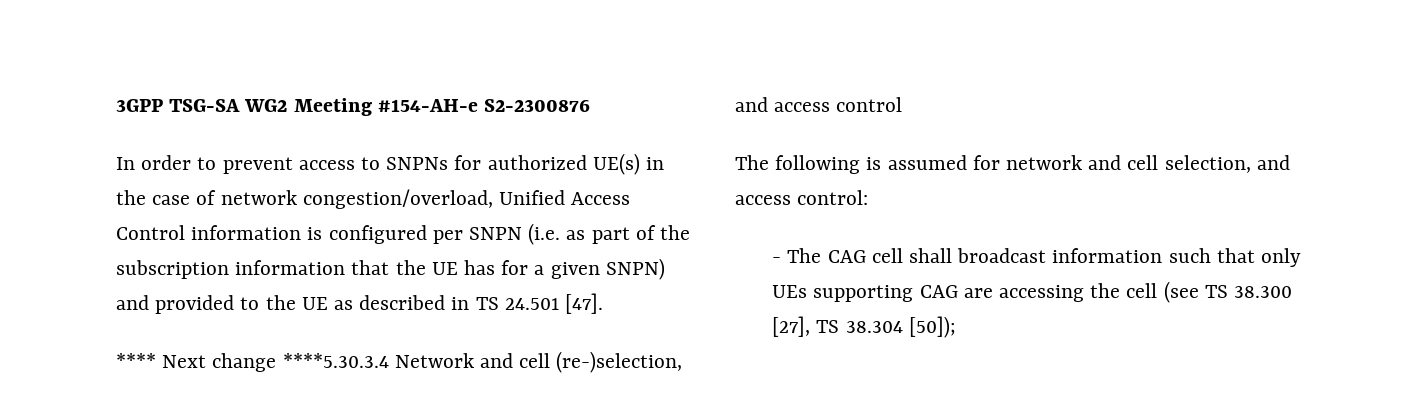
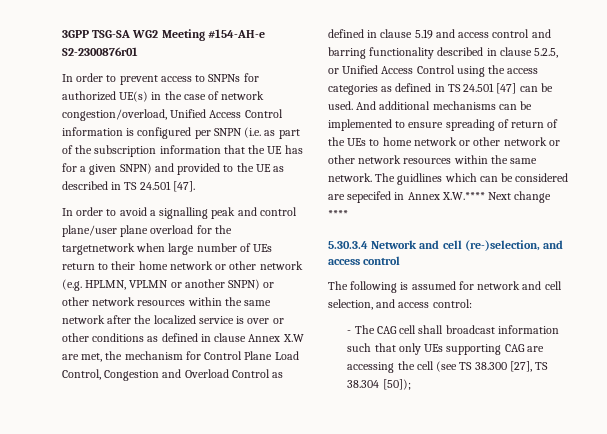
[484,99,591,112] S2-2300876 -> [62,47,138,56] S2-2300876r01
[116,353,389,372] **** Next change ****5.30.3.4 -> [62,207,297,219] [62,225,232,237] [62,243,273,255] [62,261,303,270] [62,279,275,291] [62,297,272,306] [62,315,284,325] [62,333,304,342] [62,351,299,362] [62,369,284,381] [328,29,551,39] [328,47,559,59] [328,65,539,77] [328,83,553,95] [328,101,533,110] [328,119,559,131] [328,137,560,146] [328,155,538,164] [328,173,569,185] [328,191,552,203] [328,210,348,218] [328,241,368,249] In order to avoid a signalling peak and control plane/user plane overload for the targetnetwork when large number of UEs return to their home network or other network (e.g. HPLMN, VPLMN or another SNPN) or other network resources within the same network after the localized service is over or other conditions as defined in clause Annex X.W are met, the mechanism for Control Plane Load Control, Congestion and Overload Control as defined in clause 5.19 and access control and barring functionality described in clause 5.2.5, or Unified Access Control using the access categories as defined in TS 24.501 [47] can be used. And additional mechanisms can be implemented to ensure spreading of return of the UEs to home network or other network or other network resources within the same network. The guidlines which can be considered are sepecifed in Annex X.W.**** Next change **** // 5.30.3.4

